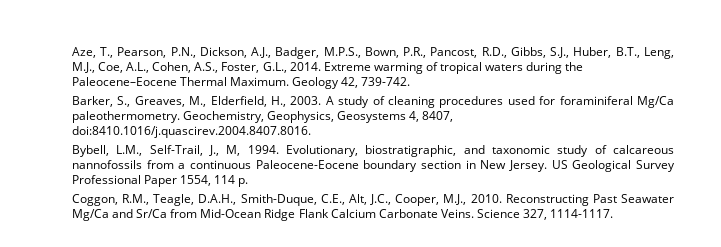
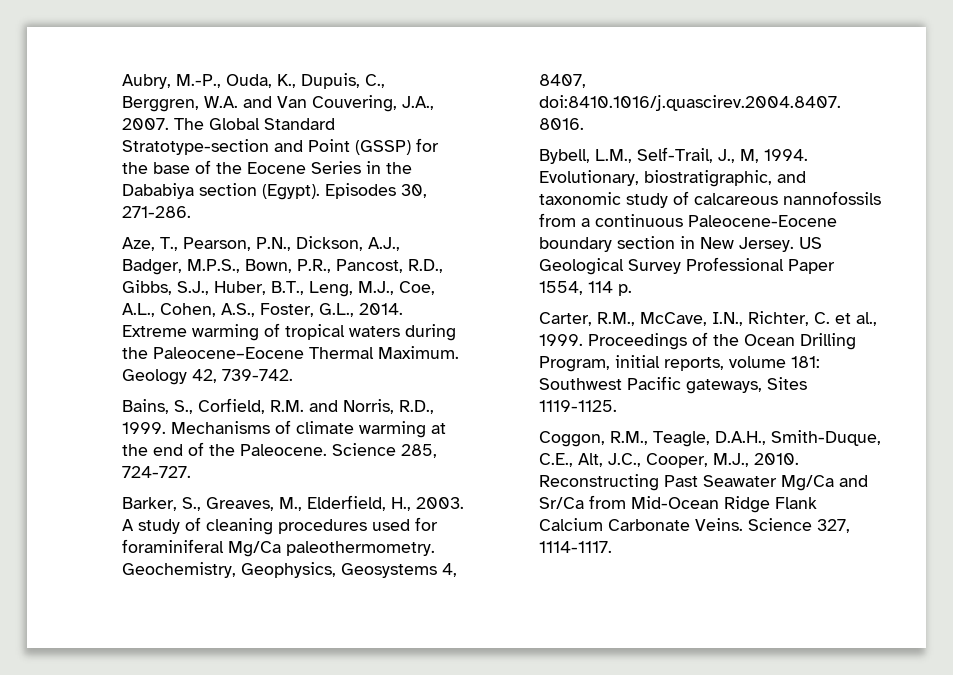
(71, 52) none -> [121,73,385,89] [121,95,434,112] [121,118,335,130] [121,138,439,155] [121,160,412,174] [121,183,427,200] [121,206,191,218] Aubry, M.-P., Ouda, K., Dupuis, C., Berggren, W.A. and Van Couvering, J.A., 2007. The Global Standard Stratotype-section and Point (GSSP) for the base of the Eocene Series in the Dababiya section (Egypt). Episodes 30, 271-286. //
(411, 81) none -> [121,398,434,414] [121,420,446,438] [121,442,437,458] [121,466,191,478] // Bains, S., Corfield, R.M. and Norris, R.D., 1999. Mechanisms of climate warming at the end of the Paleocene. Science 285, 724-727.
(249, 182) none -> [538,311,877,326] [538,332,856,350] [538,355,820,372] [538,376,807,394] [538,400,617,412] // Carter, R.M., McCave, I.N., Richter, C. et al., 1999. Proceedings of the Ocean Drilling Program, initial reports, volume 181: Southwest Pacific gateways, Sites 1119-1125.

